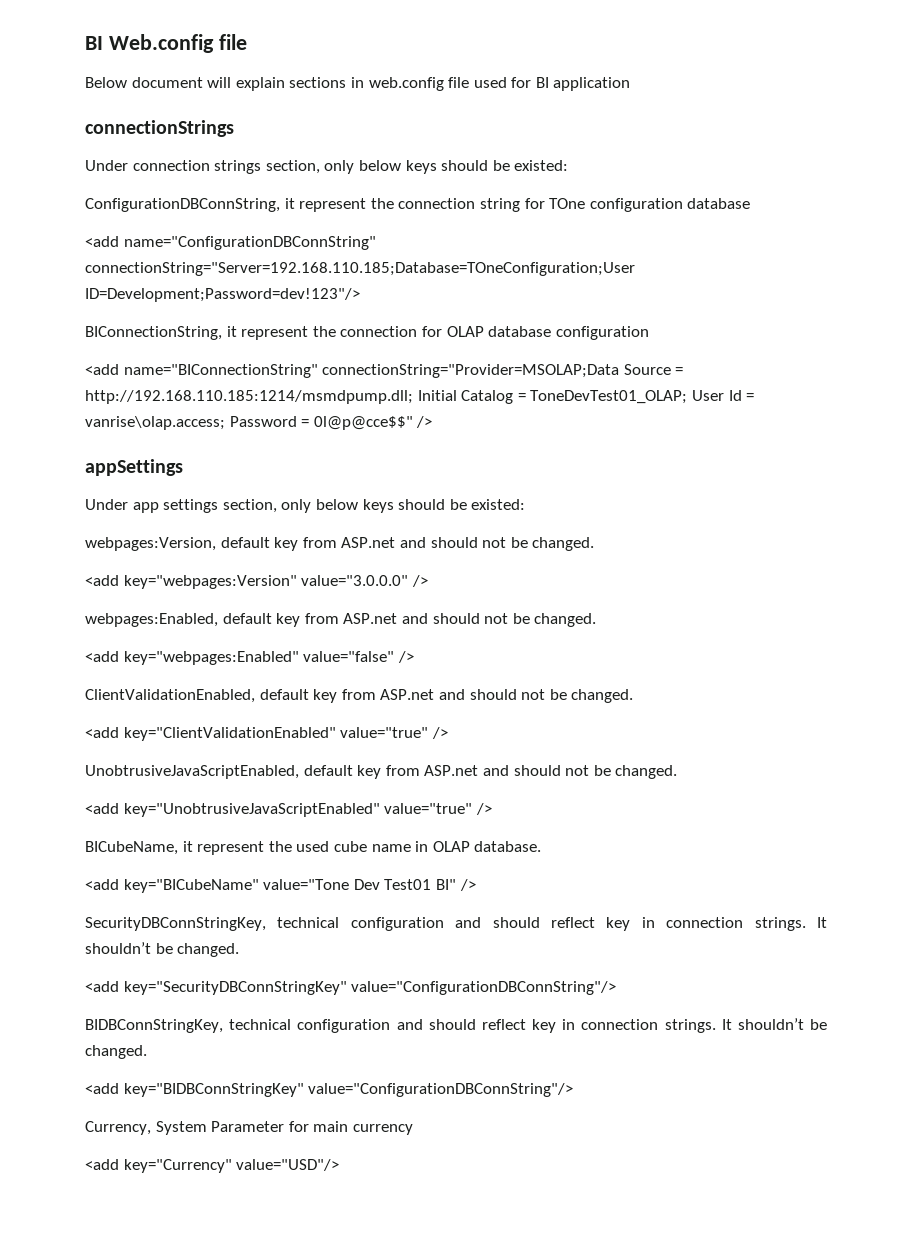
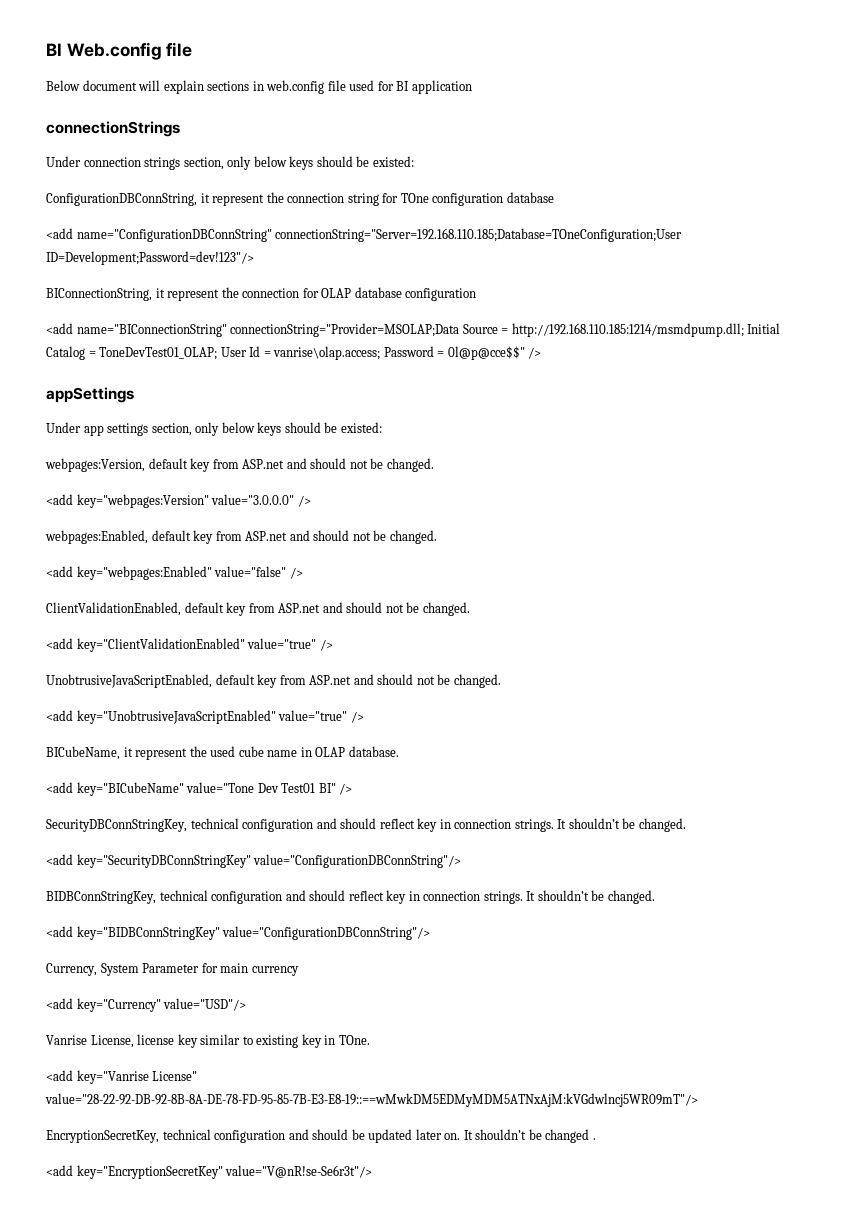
(340, 1165) none -> [46,1034,370,1048] [46,1070,198,1084] [45,1093,698,1107] [46,1129,596,1143] [46,1165,373,1179] // Vanrise License, license key similar to existing key in TOne. // <add key="Vanrise License" value="28-22-92-DB-92-8B-8A-DE-78-FD-95-85-7B-E3-E8-19::==wMwkDM5EDMyMDM5ATNxAjM:kVGdwlncj5WR09mT"/> // EncryptionSecretKey, technical configuration and should be updated later on. It shouldn’t be changed . // <add key="EncryptionSecretKey" value="V@nR!se-Se6r3t"/>

